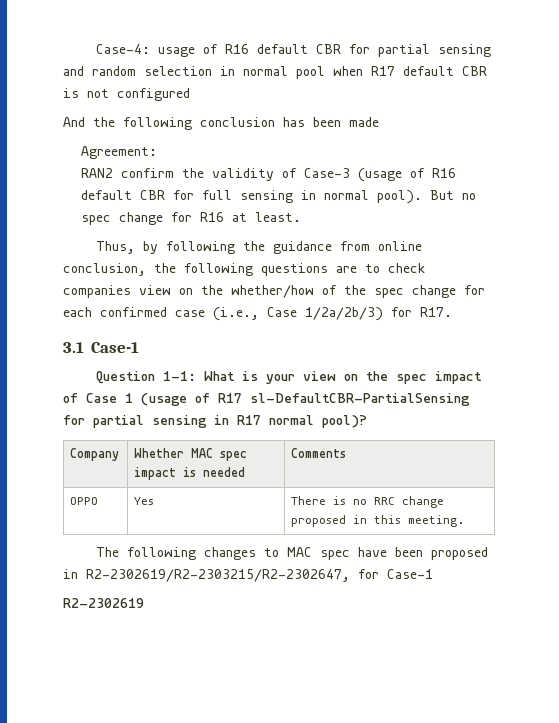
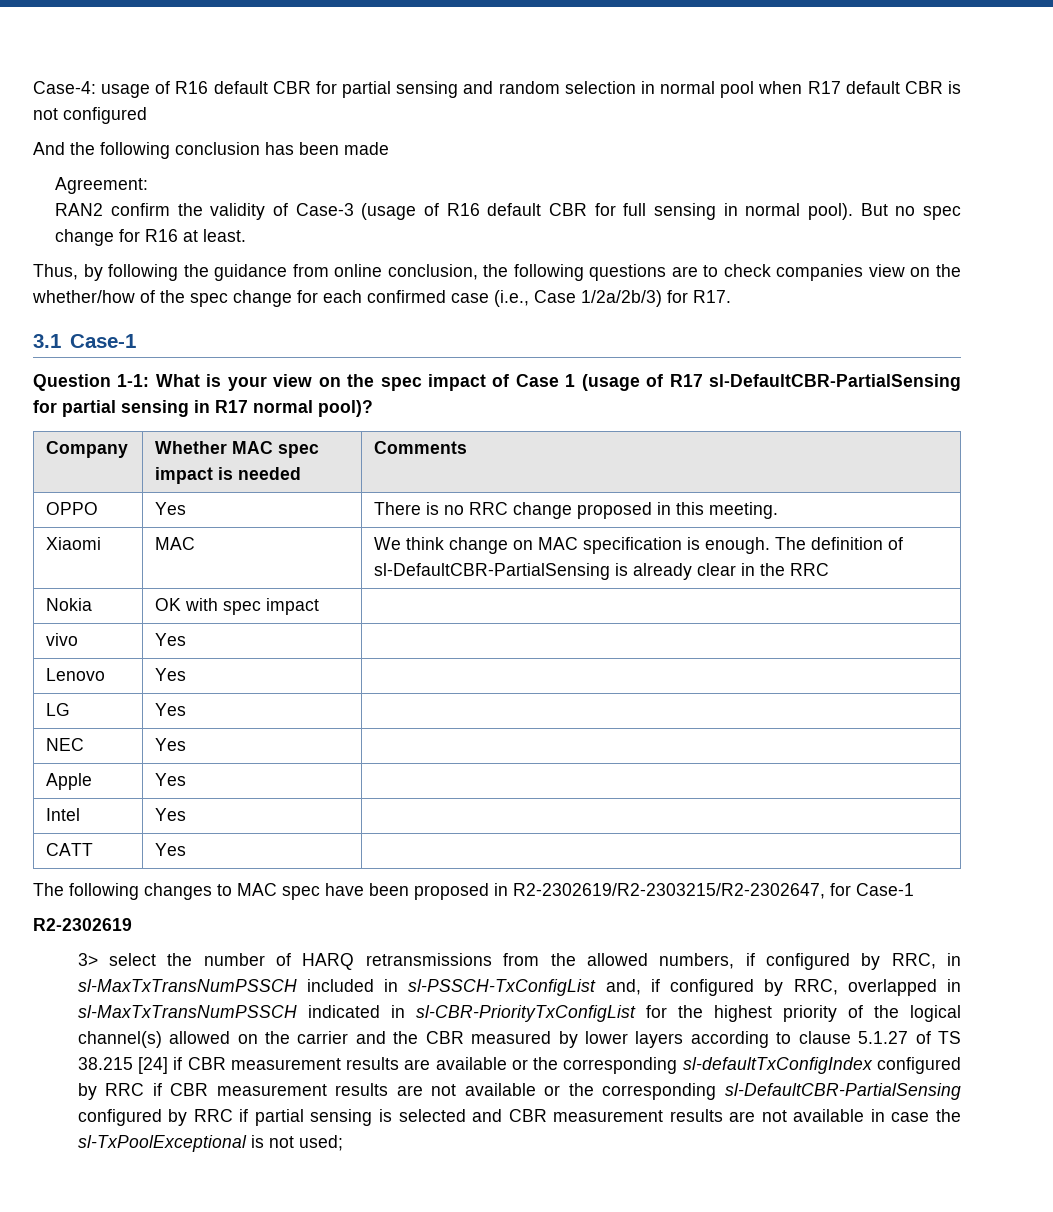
(465, 521) none -> [46,537,102,550] [155,537,196,550] [374,537,904,554] [374,563,830,580] [46,598,93,611] [155,598,320,615] [46,633,79,646] [155,633,187,646] [46,668,106,681] [155,668,187,681] [46,703,71,716] [155,703,187,716] [46,738,85,751] [155,738,187,751] [46,773,93,790] [155,773,187,786] [46,808,81,821] [155,808,187,821] [46,843,94,856] [155,843,187,856] // Xiaomi | MAC | We think change on MAC specification is enough. The definition of sl-DefaultCBR-PartialSensing is already clear in the RRC // Nokia | OK with spec impact | // vivo | Yes | // Lenovo | Yes | // LG | Yes | // NEC | Yes | // Apple | Yes | // Intel | Yes | // CATT | Yes |
(144, 603) none -> [77,953,962,970] [77,979,962,996] [77,1005,961,1022] [77,1031,961,1048] [77,1057,962,1074] [77,1083,962,1100] [77,1109,961,1126] [77,1135,343,1152] // 3> select the number of HARQ retransmissions from the allowed numbers, if configured by RRC, in sl-MaxTxTransNumPSSCH included in sl-PSSCH-TxConfigList and, if configured by RRC, overlapped in sl-MaxTxTransNumPSSCH indicated in sl-CBR-PriorityTxConfigList for the highest priority of the logical channel(s) allowed on the carrier and the CBR measured by lower layers according to clause 5.1.27 of TS 38.215 [24] if CBR measurement results are available or the corresponding sl-defaultTxConfigIndex configured by RRC if CBR measurement results are not available or the corresponding sl-DefaultCBR-PartialSensing configured by RRC if partial sensing is selected and CBR measurement results are not available in case the sl-TxPoolExceptional is not used;

